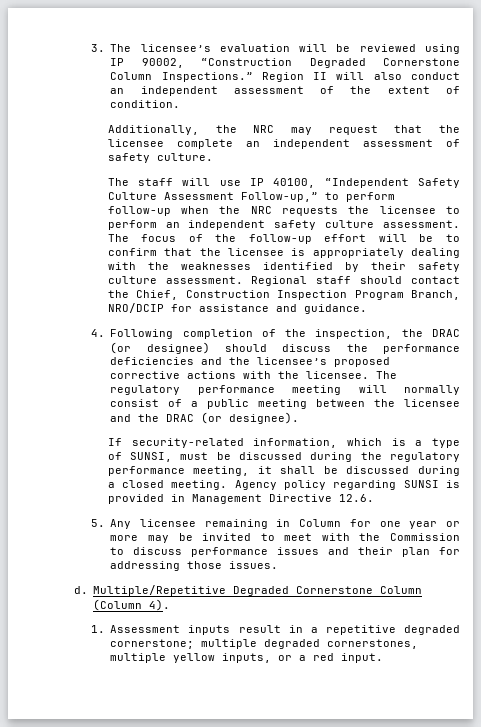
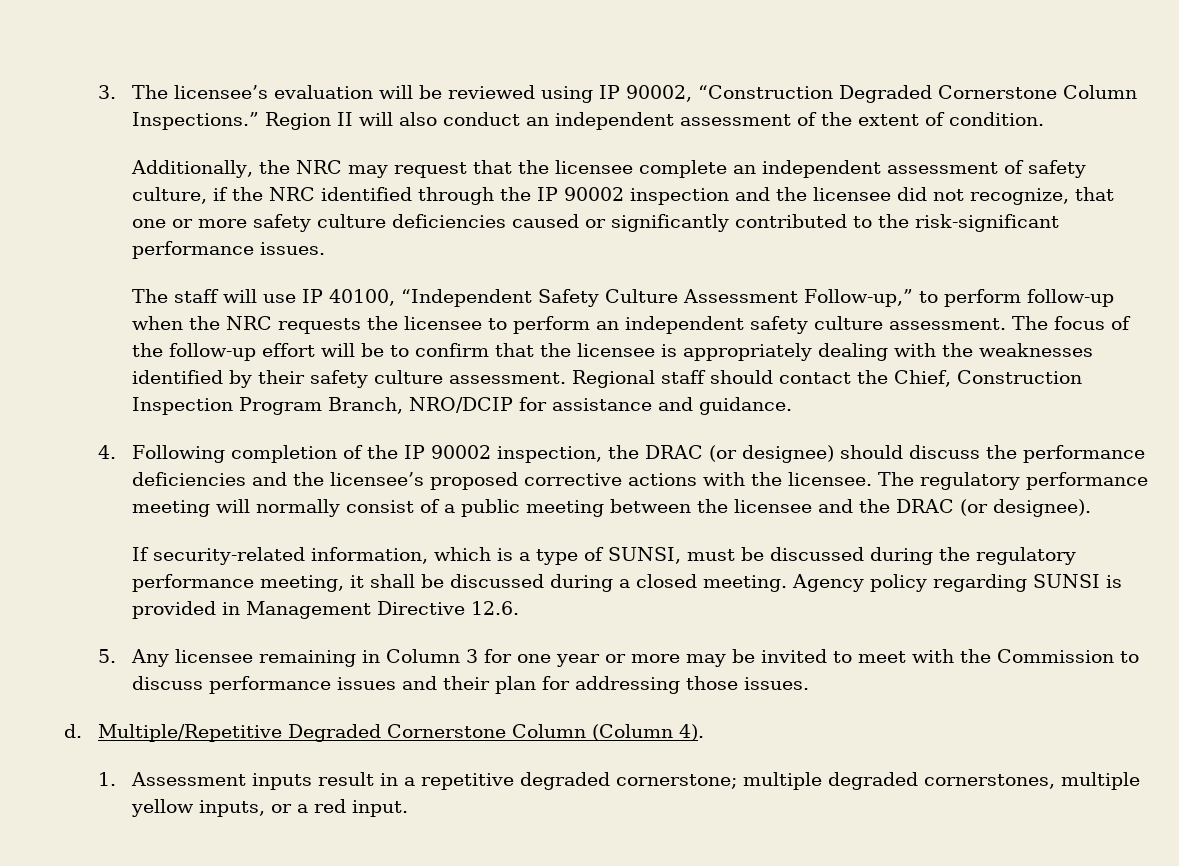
[156,153,213,161] culture. -> [131,187,1114,205] [131,214,1059,232] [131,241,325,259] culture, if the NRC identified through the IP 90002 inspection and the licensee did not recognize, that one or more safety culture deficiencies caused or significantly contributed to the risk-significant performance issues.
(307, 333) none -> [403,445,491,459] IP 90002
(342, 523) none -> [465,649,478,663] 3

